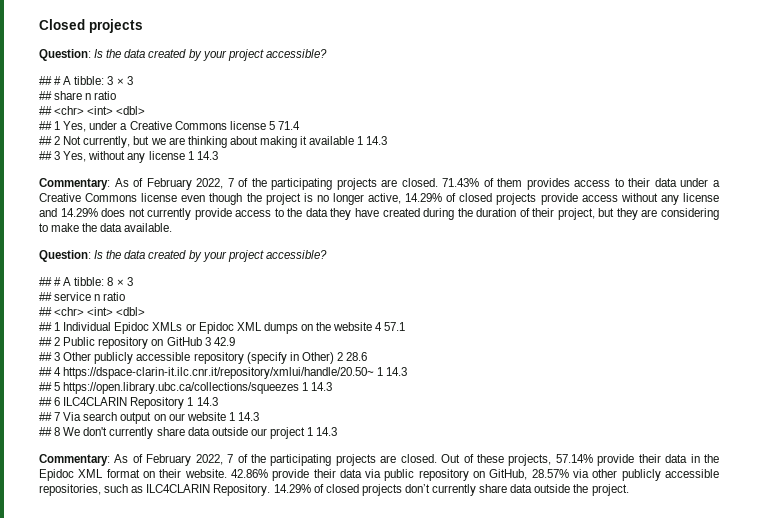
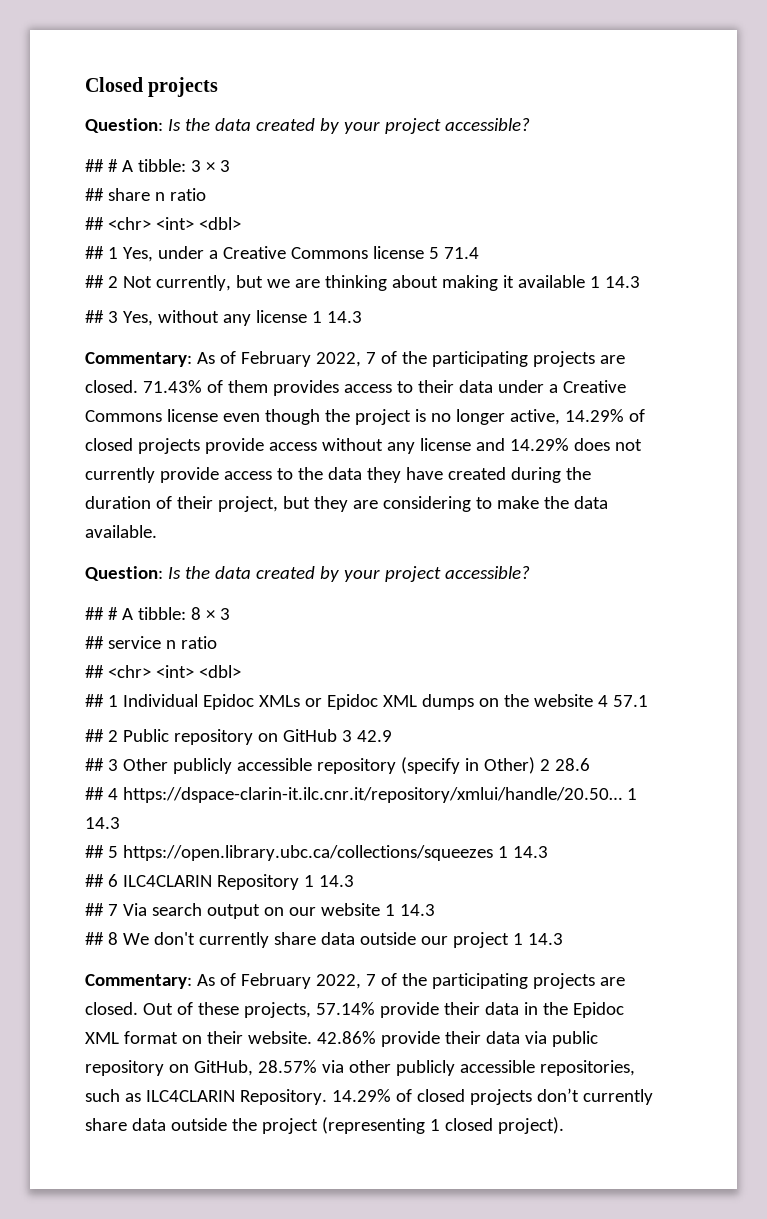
[63,367,375,379] https://dspace-clarin-it.ilc.cnr.it/repository/xmlui/handle/20.50~ -> [122,787,622,803] https://dspace-clarin-it.ilc.cnr.it/repository/xmlui/handle/20.50…
[591,484,629,496] project. -> [261,1117,564,1134] project (representing 1 closed project).

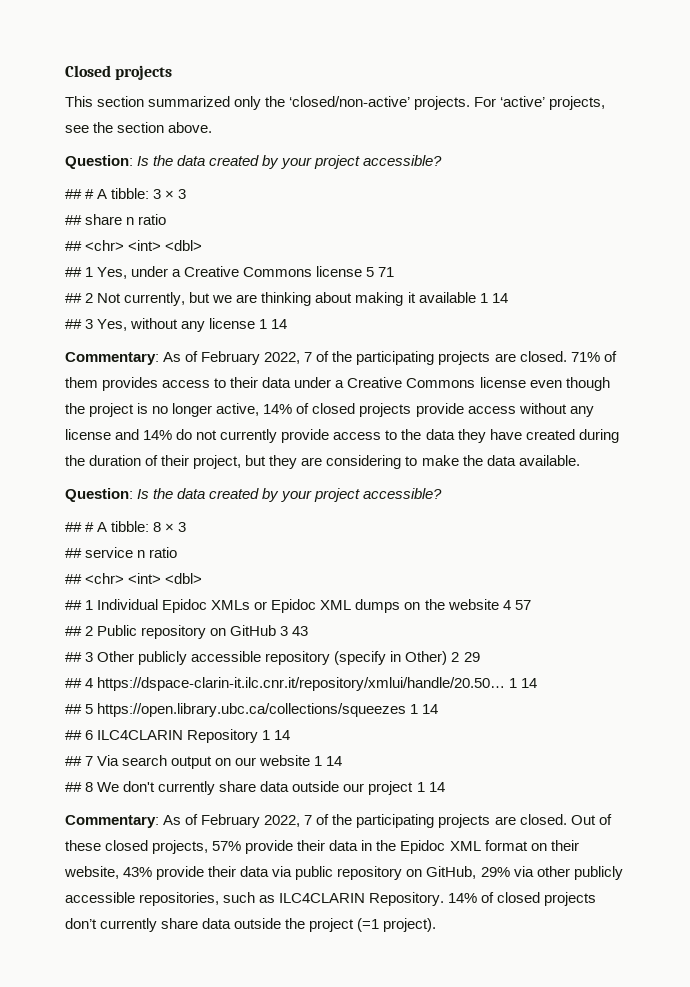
(219, 87) none -> [65,96,606,110] [65,122,213,133] // This section summarized only the ‘closed/non-active’ projects. For ‘active’ projects, see the section above.
[443,247,479,259] 71.4 -> [378,267,395,277] 71
[604,276,640,288] 14.3 -> [491,293,508,303] 14
[326,311,362,323] 14.3 -> [271,319,288,329] 14
[142,380,202,393] 71.43% -> [570,352,600,362] 71%
[564,409,624,422] 14.29% -> [263,404,293,414] 14%
[509,438,610,451] 14.29% does -> [143,429,193,440] 14% do
[612,695,648,707] 57.1 -> [514,600,531,610] 57
[356,730,392,742] 42.9 -> [292,626,309,636] 43
[554,758,590,771] 28.6 -> [463,652,480,662] 29
[85,817,120,829] 14.3 -> [521,678,538,688] 14
[512,846,548,858] 14.3 -> [422,704,439,714] 14
[318,875,354,887] 14.3 -> [274,730,291,740] 14
[399,904,435,916] 14.3 -> [326,756,343,766] 14
[527,933,563,945] 14.3 -> [428,782,445,792] 14
[243,1002,375,1018] projects, 57.14% -> [105,840,242,854] closed projects, 57%
[247,1031,376,1044] website. 42.86% -> [64,866,153,879] website, 43%
[257,1060,317,1073] 28.57% -> [480,867,510,877] 29%
[331,1089,391,1102] 14.29% -> [448,893,478,903] 14%
[321,1117,493,1134] (representing 1 closed -> [357,918,380,932] (=1

